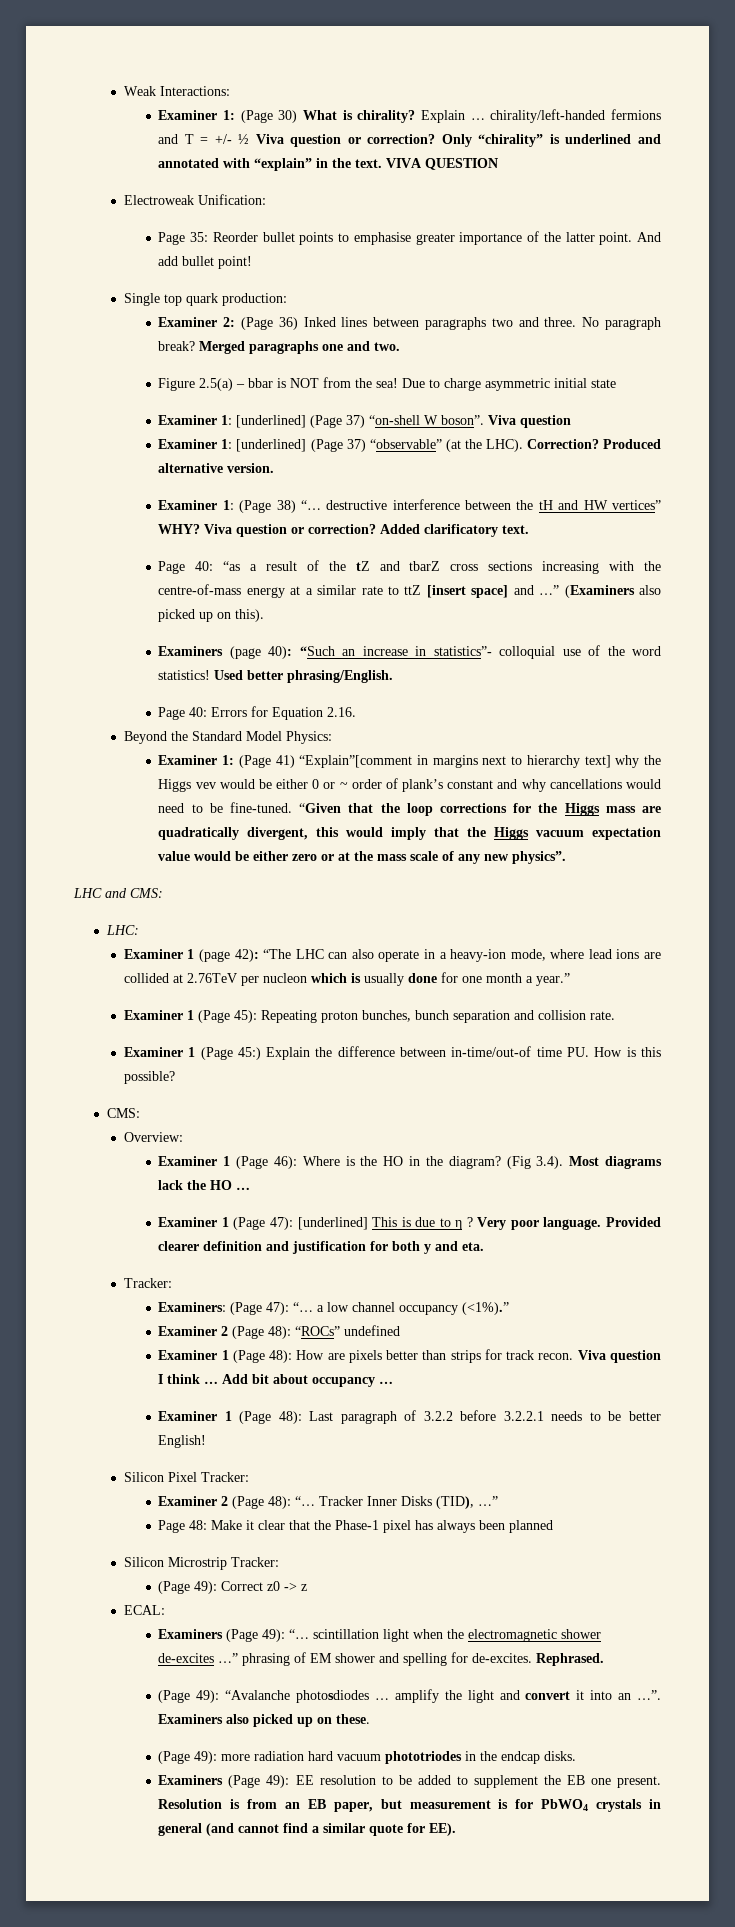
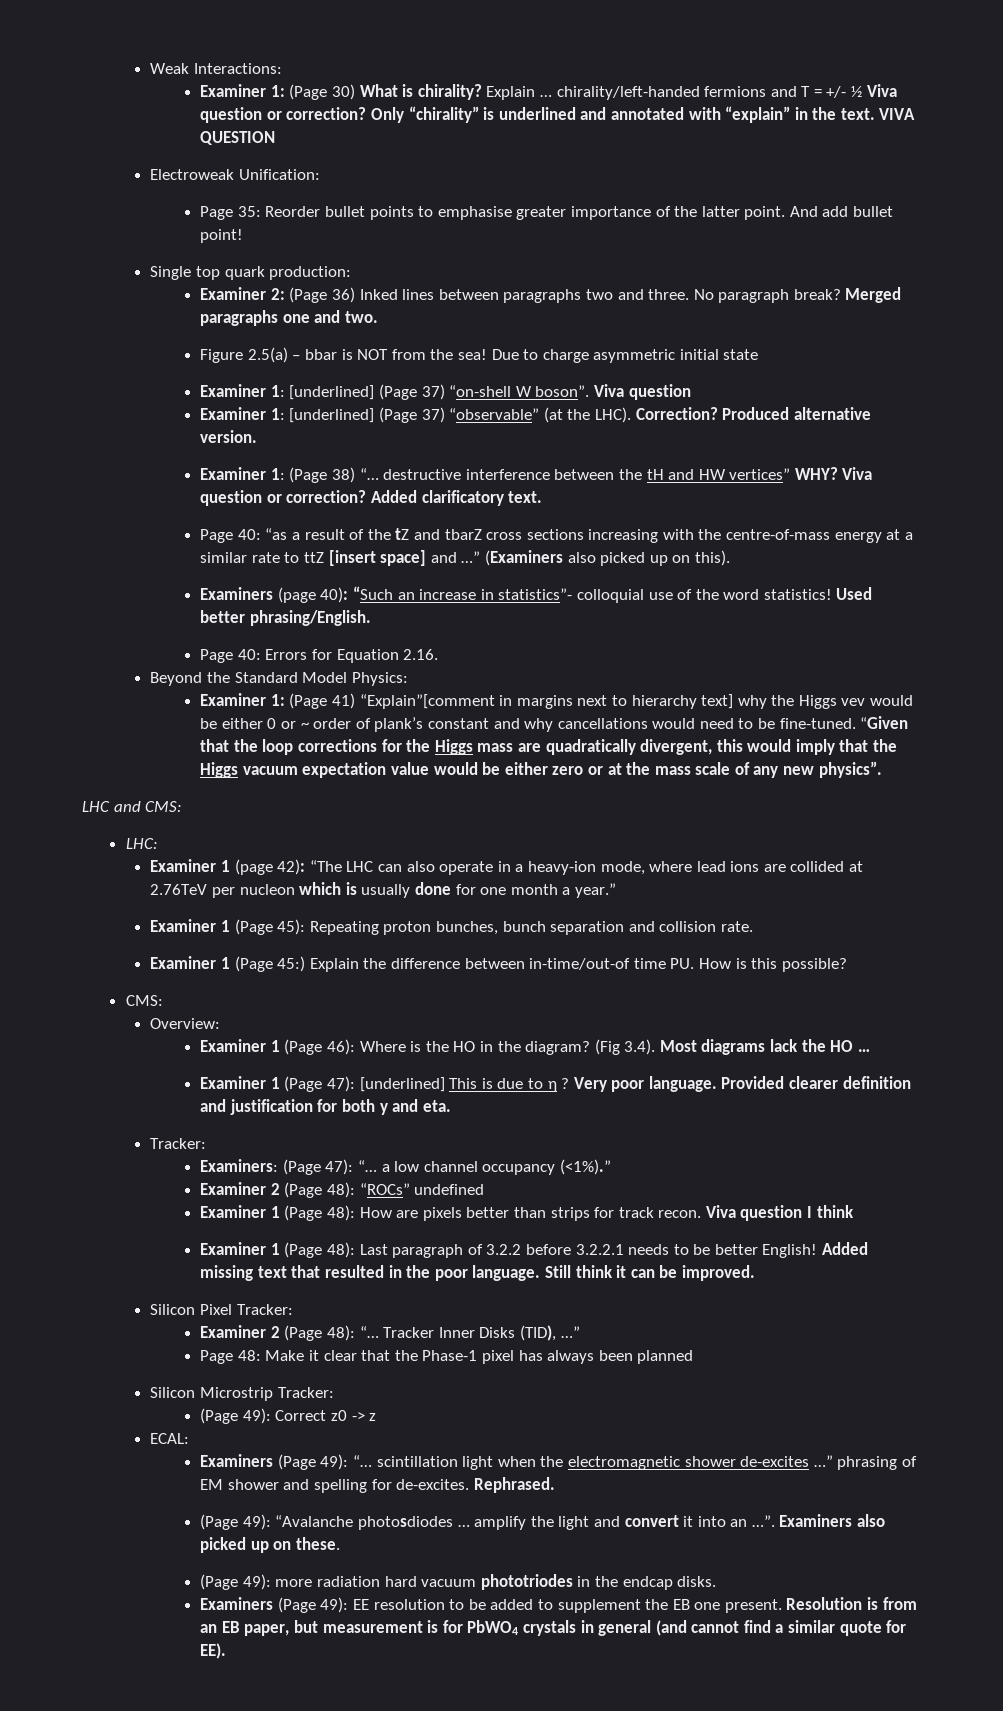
[204,1374,394,1387] … Add bit about occupancy … -> (854, 1211) none
(207, 1441) none -> [822,1242,869,1255] [200,1265,755,1281] Added missing text that resulted in the poor language. Still think it can be improved.

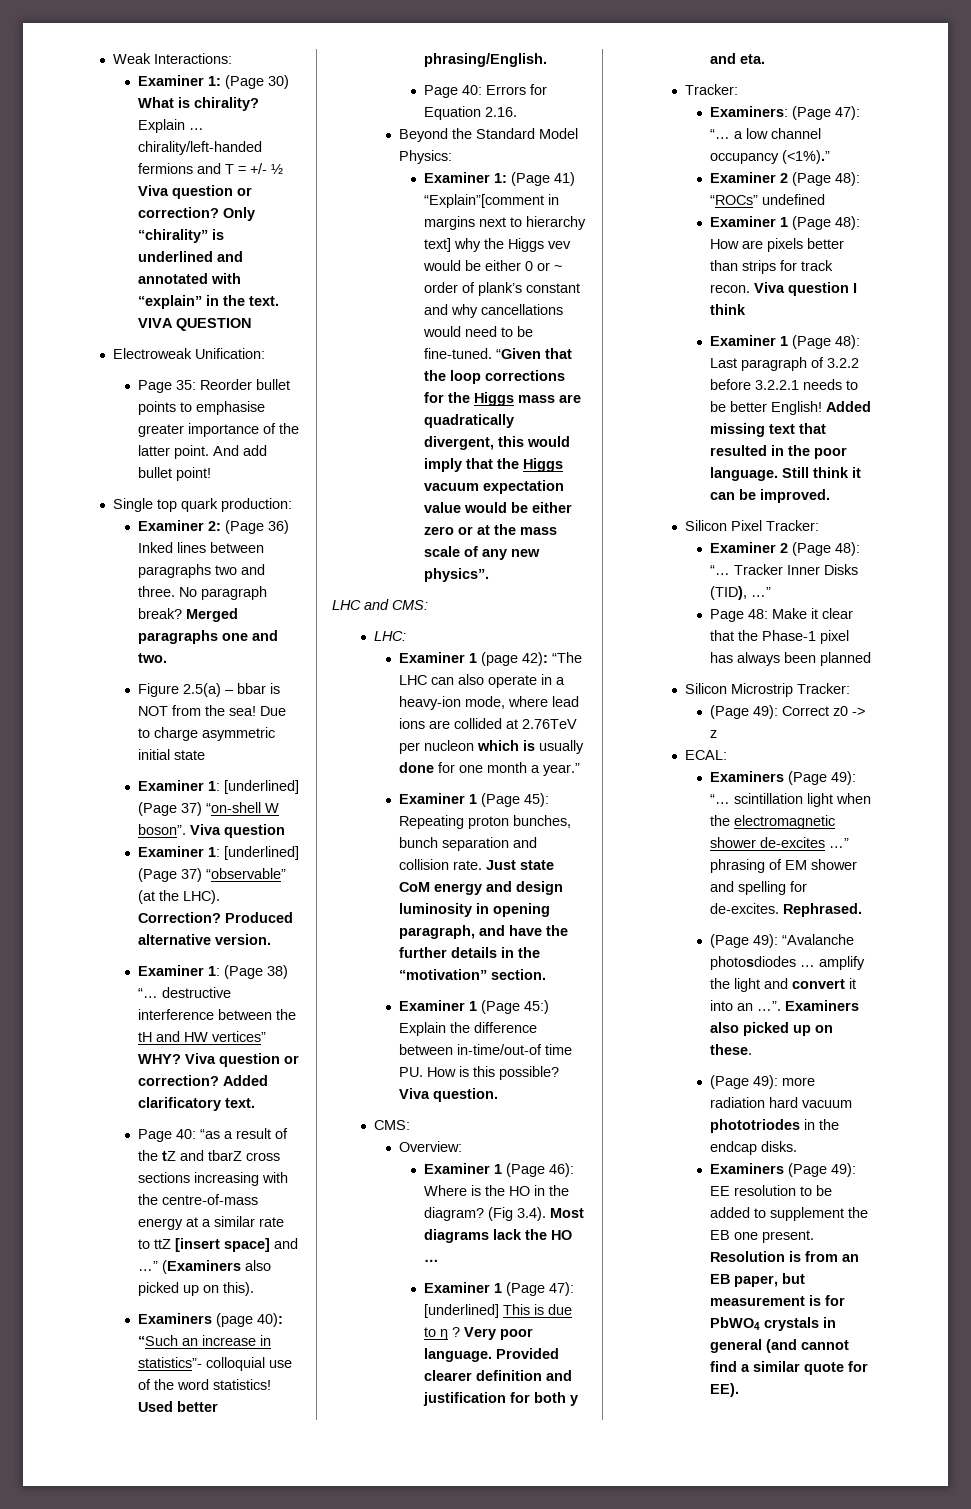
(753, 926) none -> [486,860,555,870] [399,881,564,895] [399,903,551,917] [399,925,569,939] [399,947,541,958] [399,969,547,980] Just state CoM energy and design luminosity in opening paragraph, and have the further details in the “motivation” section.
(847, 965) none -> [399,1088,499,1102] Viva question.

